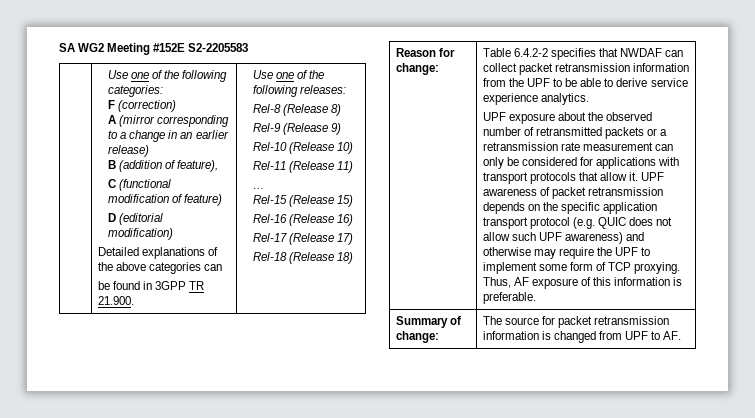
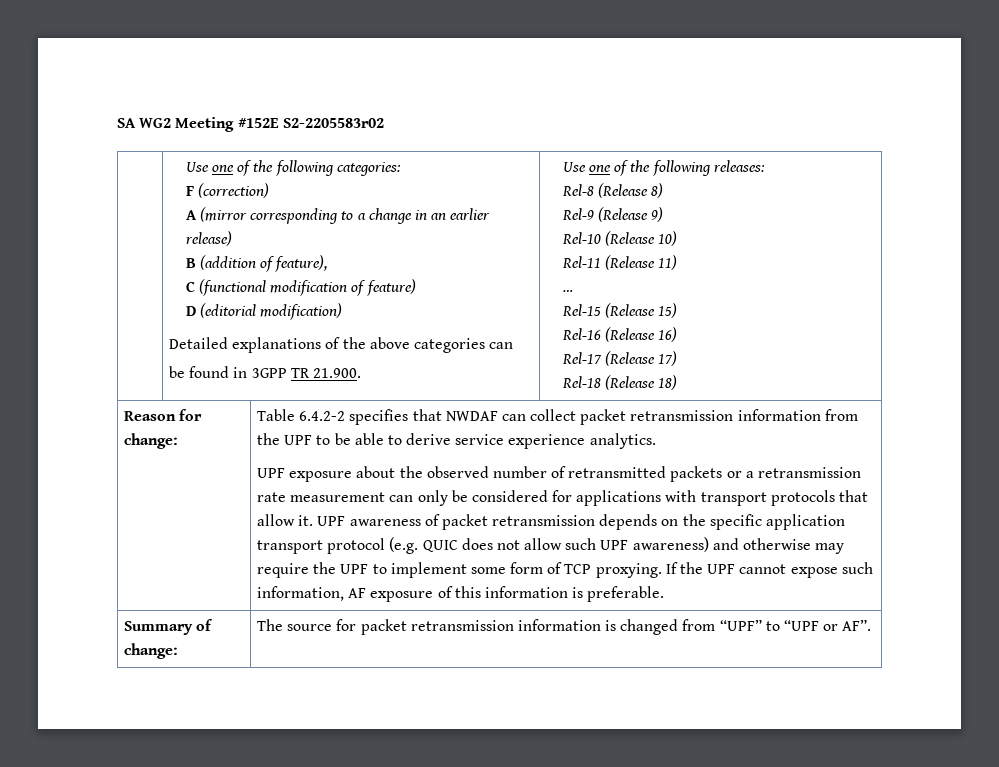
[188,43,249,52] S2-2205583 -> [282,118,384,128] S2-2205583r02
[482,277,511,288] Thus, -> [665,562,873,578] [256,586,344,601] If the UPF cannot expose such information,
[625,331,682,340] UPF to AF. -> [719,619,872,631] “UPF” to “UPF or AF”.

